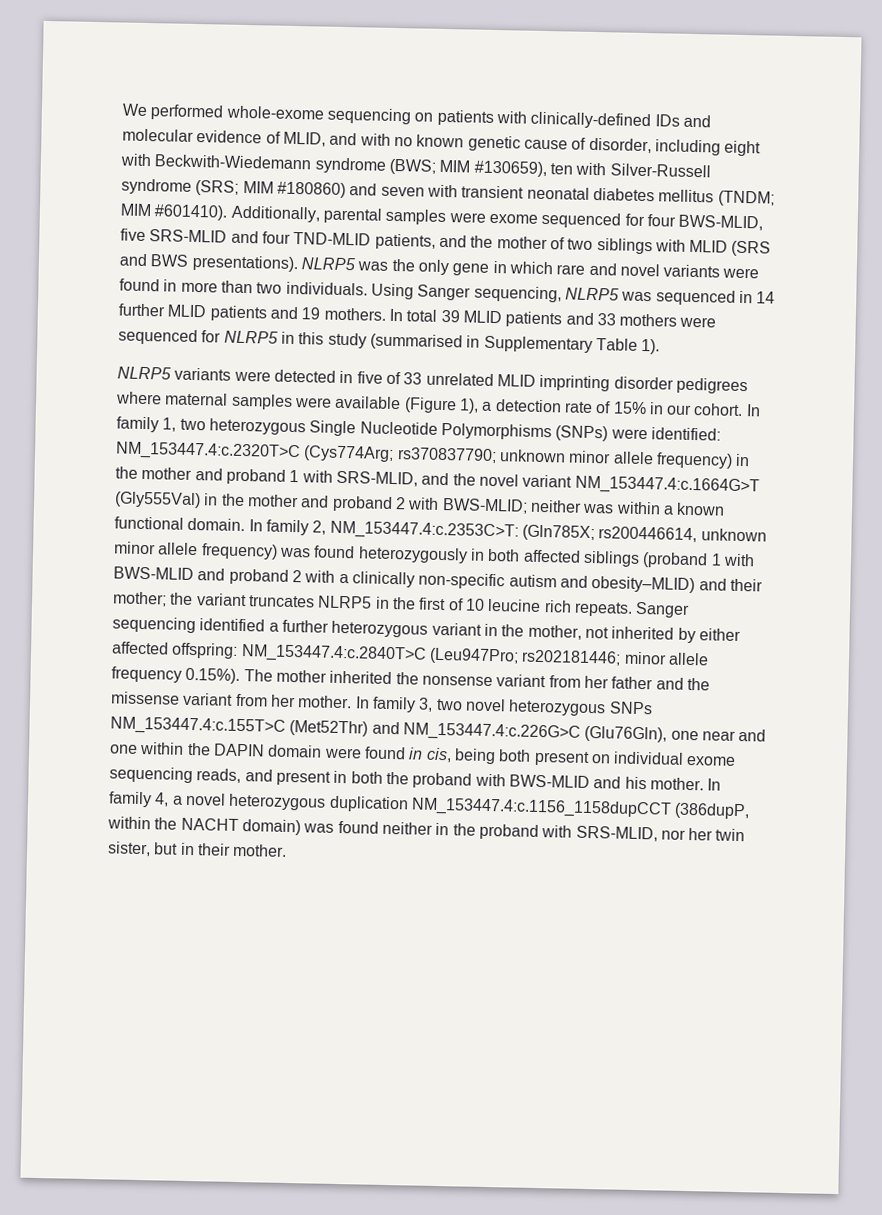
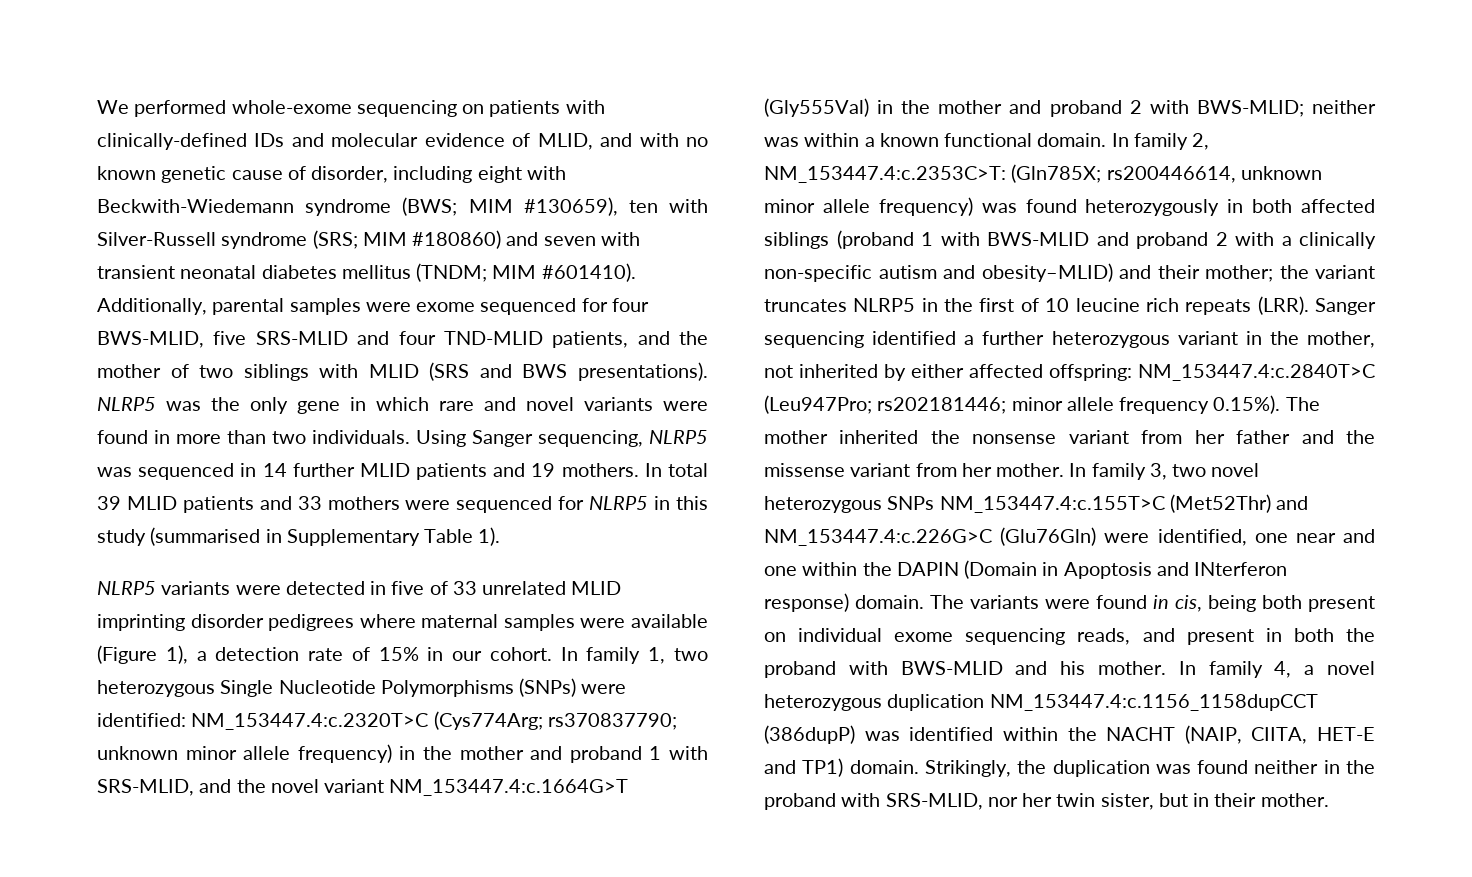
[573,601,633,617] repeats. -> [1185,296,1309,315] repeats (LRR).
[584,725,668,743] (Glu76Gln), -> [1000,527,1247,546] (Glu76Gln) were identified,
[267,744,323,758] domain -> [964,560,1288,579] [764,593,1039,612] (Domain in Apoptosis and INterferon response) domain. The variants
[674,802,751,820] [107,816,301,836] (386dupP, within the NACHT domain) -> [764,725,1375,744] [764,758,1150,777] (386dupP) was identified within the NACHT (NAIP, CIITA, HET-E and TP1) domain. Strikingly, the duplication

